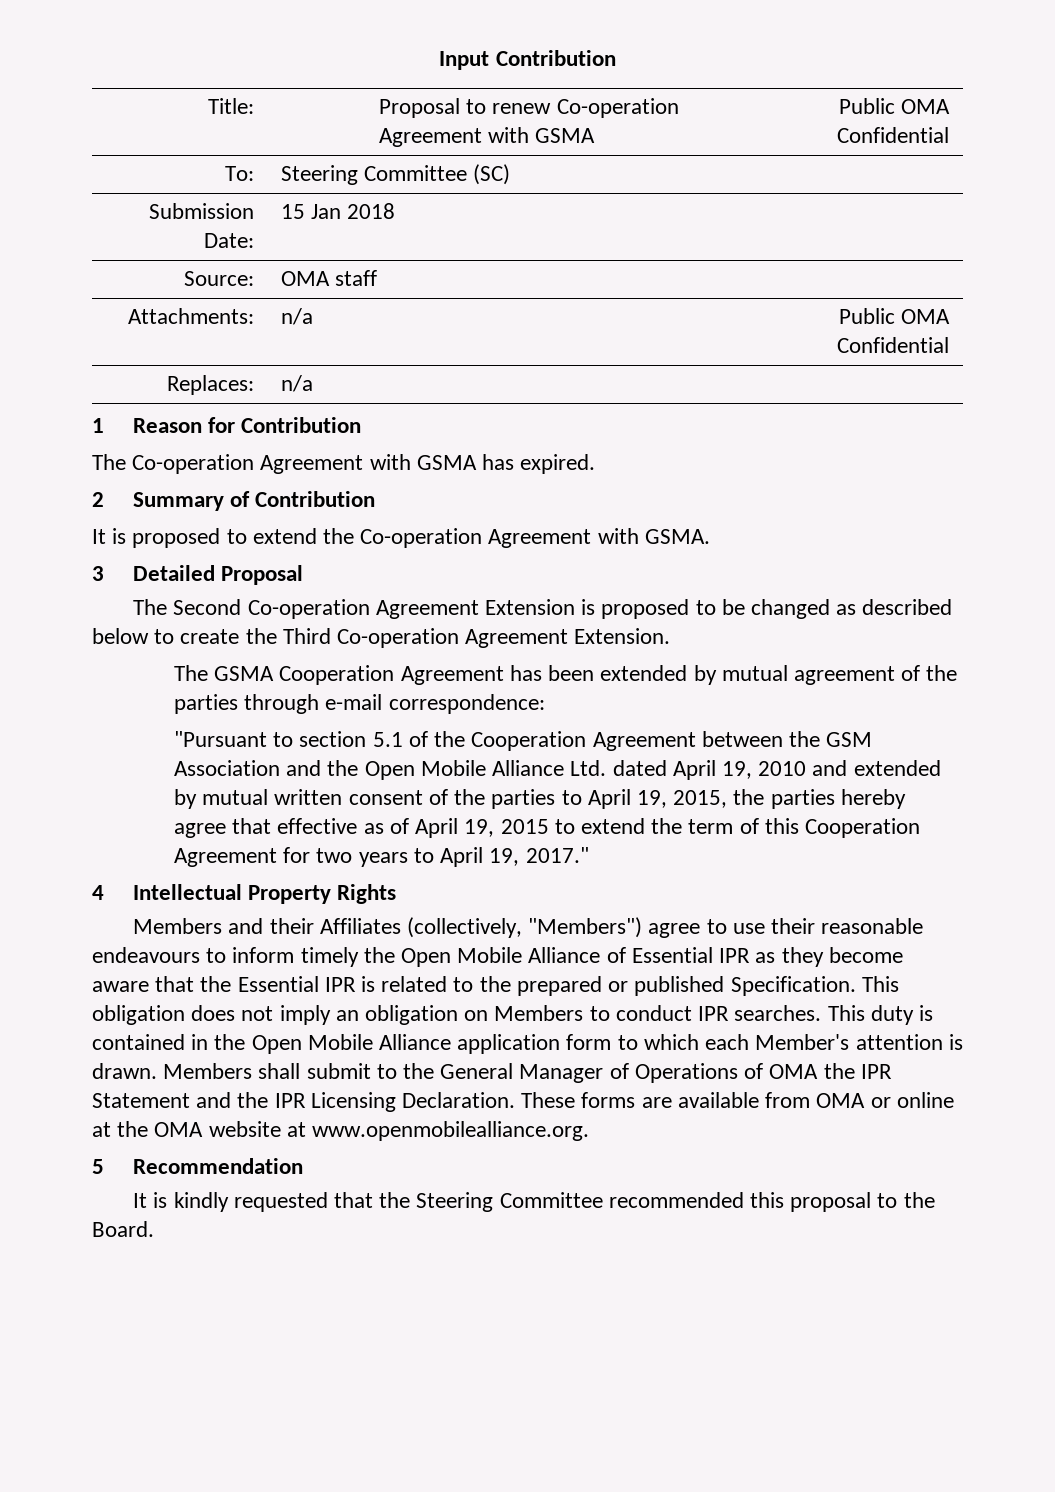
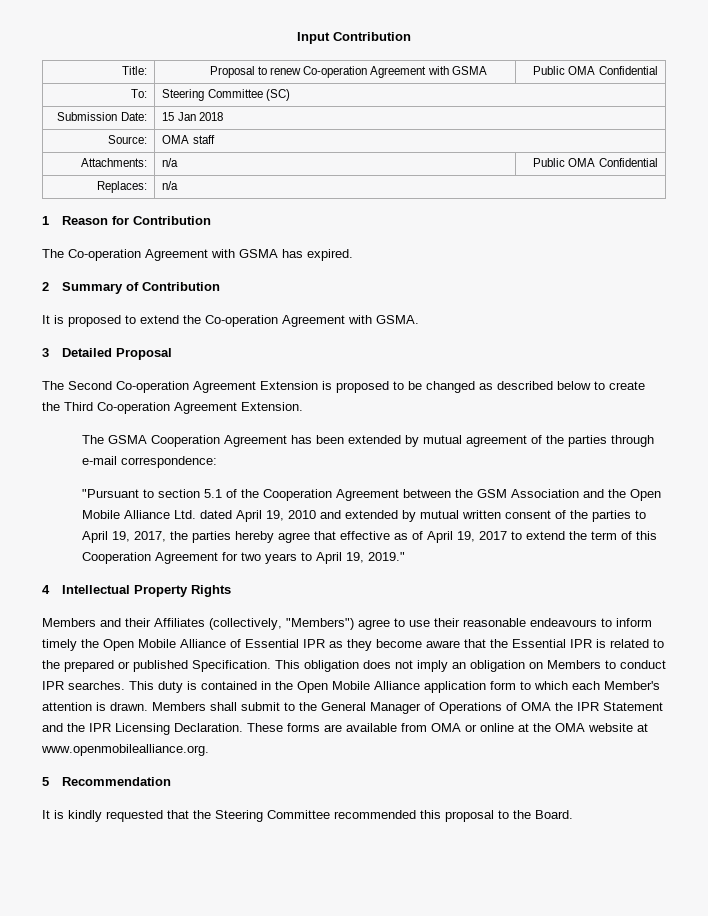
[673,790,728,808] 2015, -> [133,531,166,542] 2017,
[500,819,549,834] 2015 -> [478,531,507,540] 2017
[525,847,589,863] 2017." -> [367,552,405,561] 2019."

